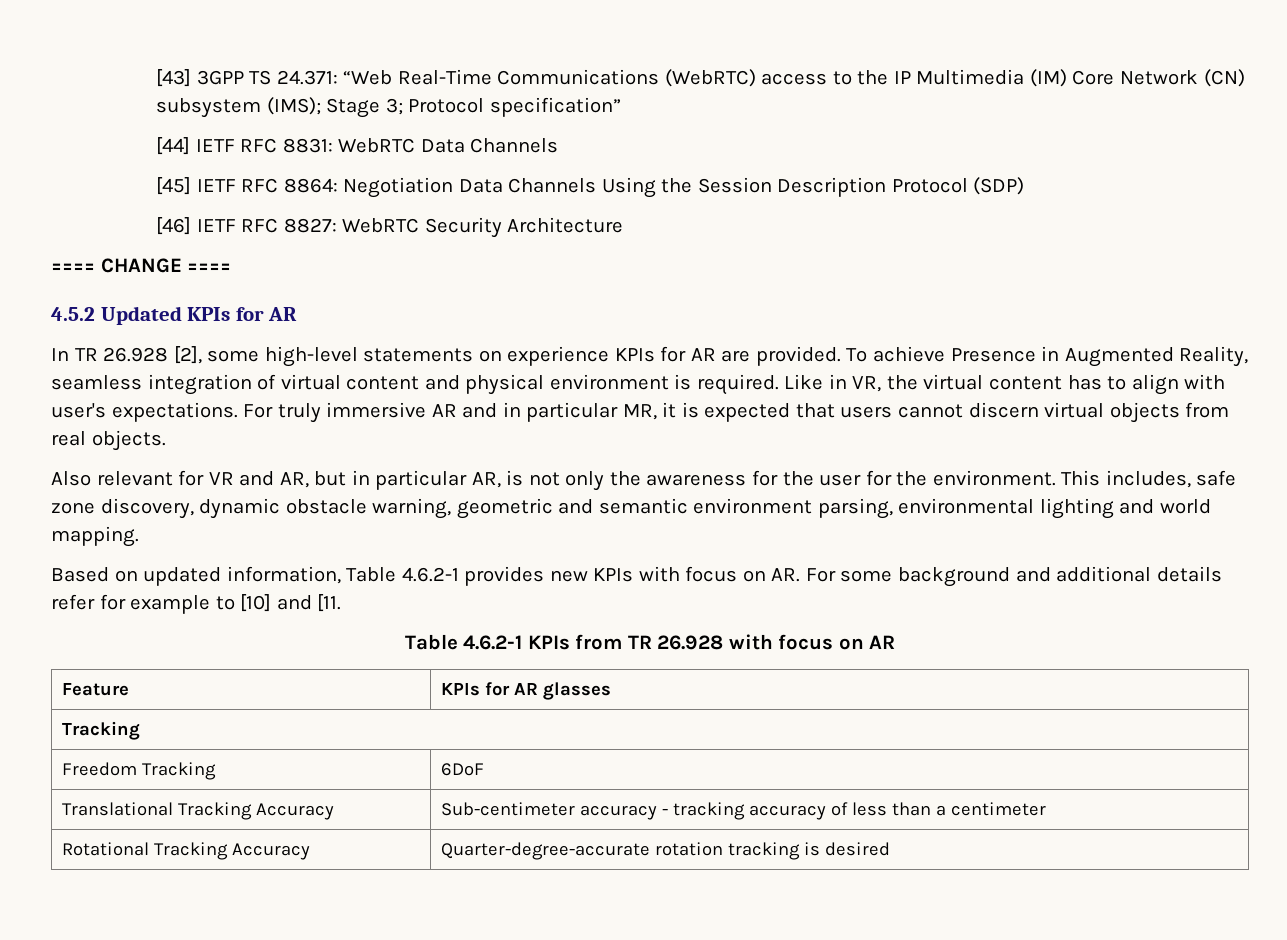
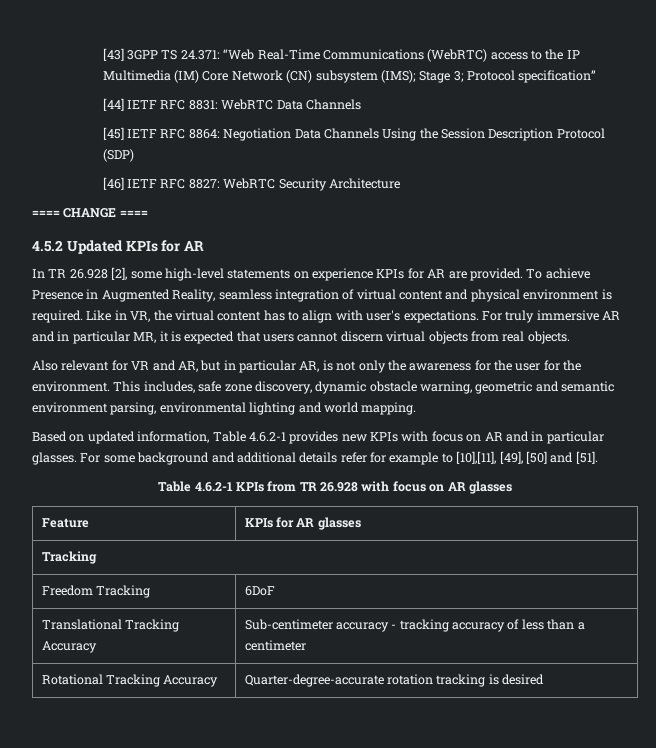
[771,568,801,582] AR. -> [484,431,604,444] [32,452,77,465] AR and in particular glasses.
[240,594,342,612] [10] and [11. -> [456,451,598,464] [10],[11], [49], [50] and [51].
(896, 642) none -> [468,481,512,494] glasses

